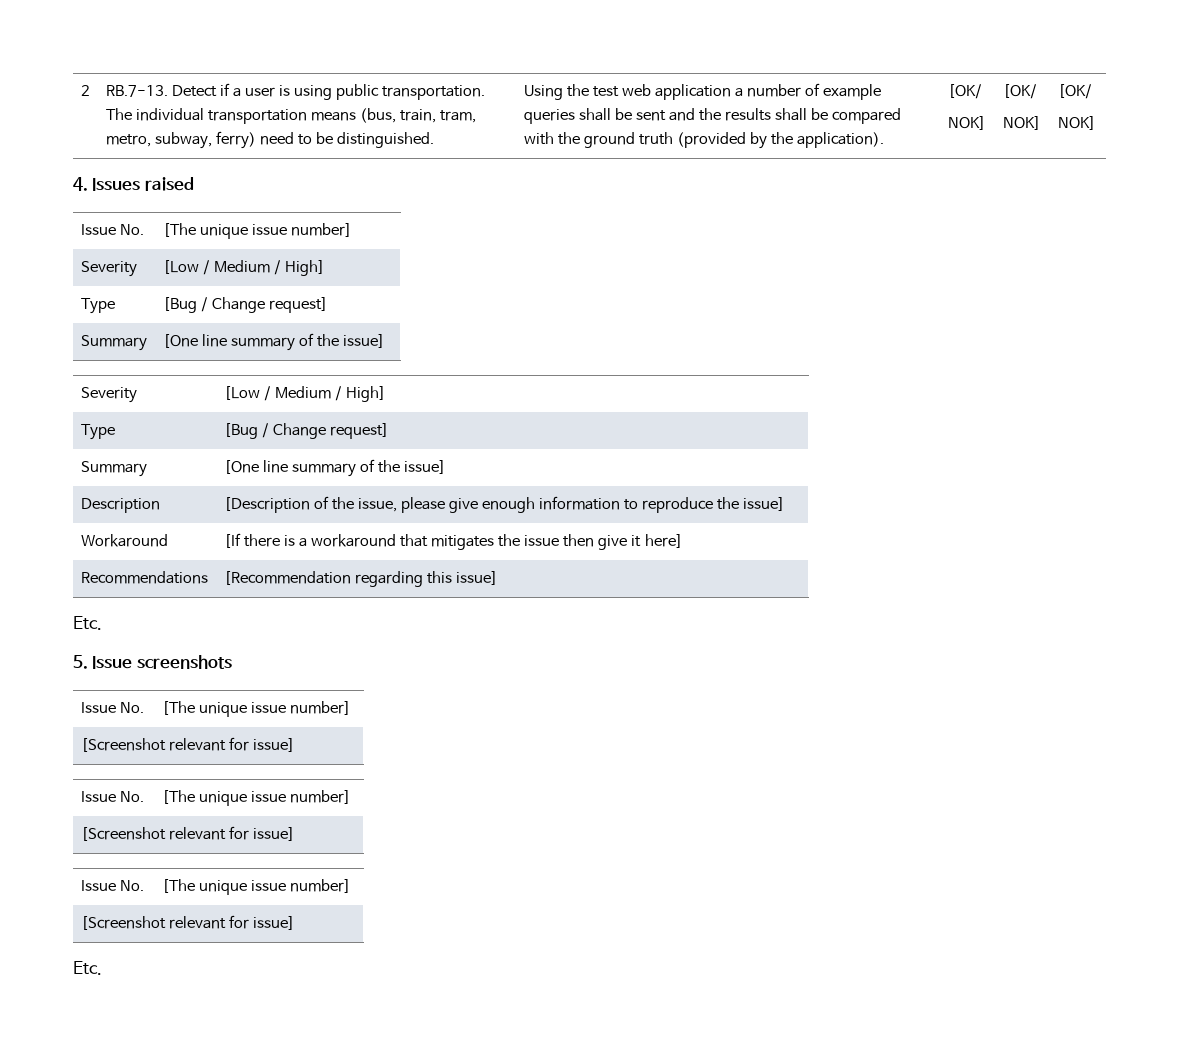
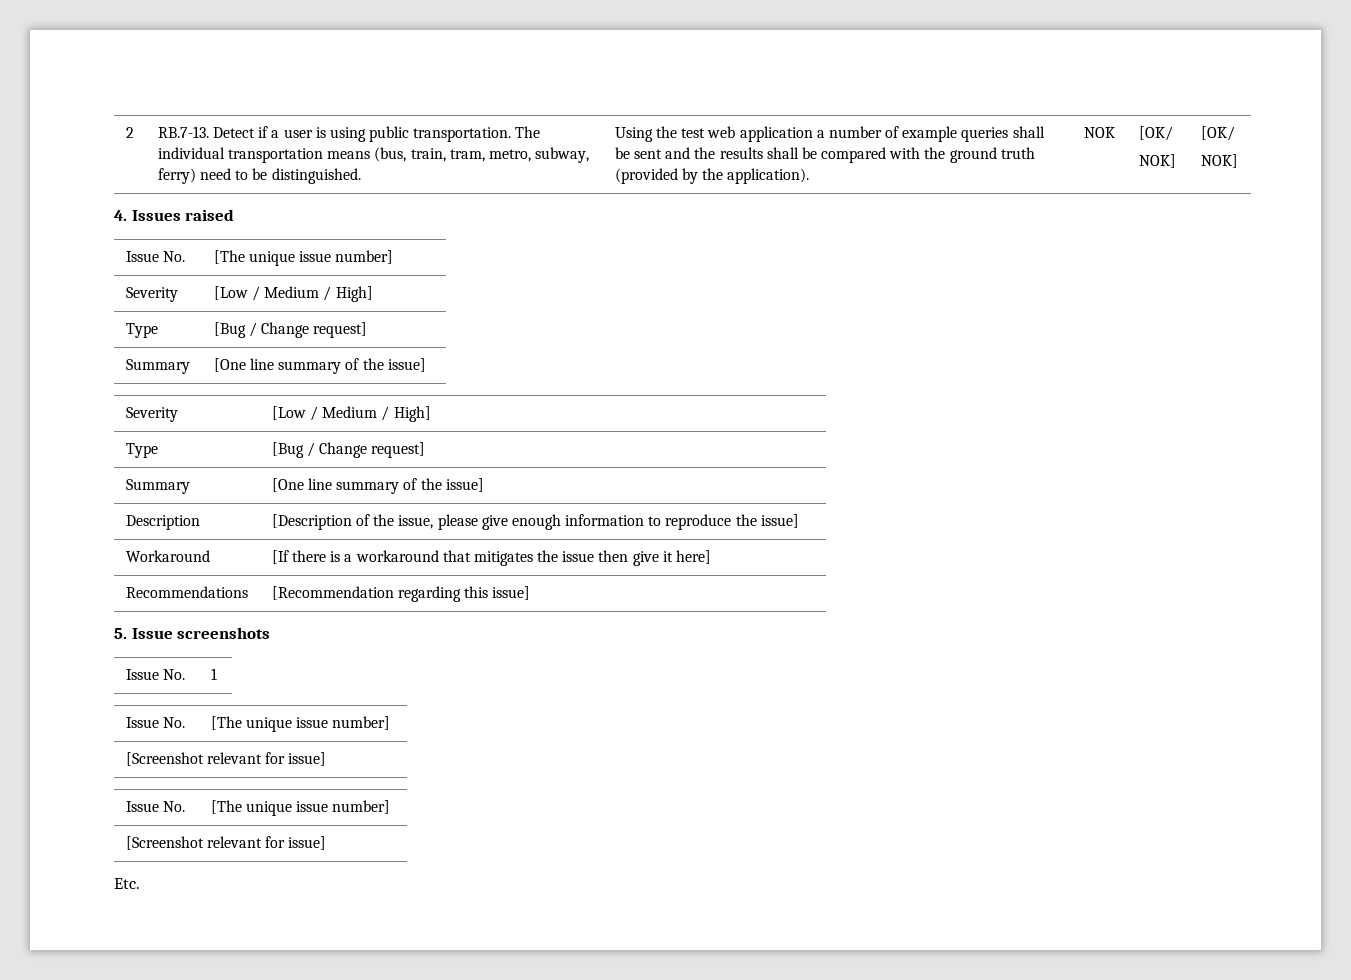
[947,84,982,99] [947,116,986,130] [OK/ // NOK] -> [1083,127,1115,138] NOK
[73,616,102,630] // Etc. -> (531, 593) none
[161,701,352,717] [80,737,296,752] [The unique issue number] // [Screenshot relevant for issue] -> [210,668,217,680] 1

